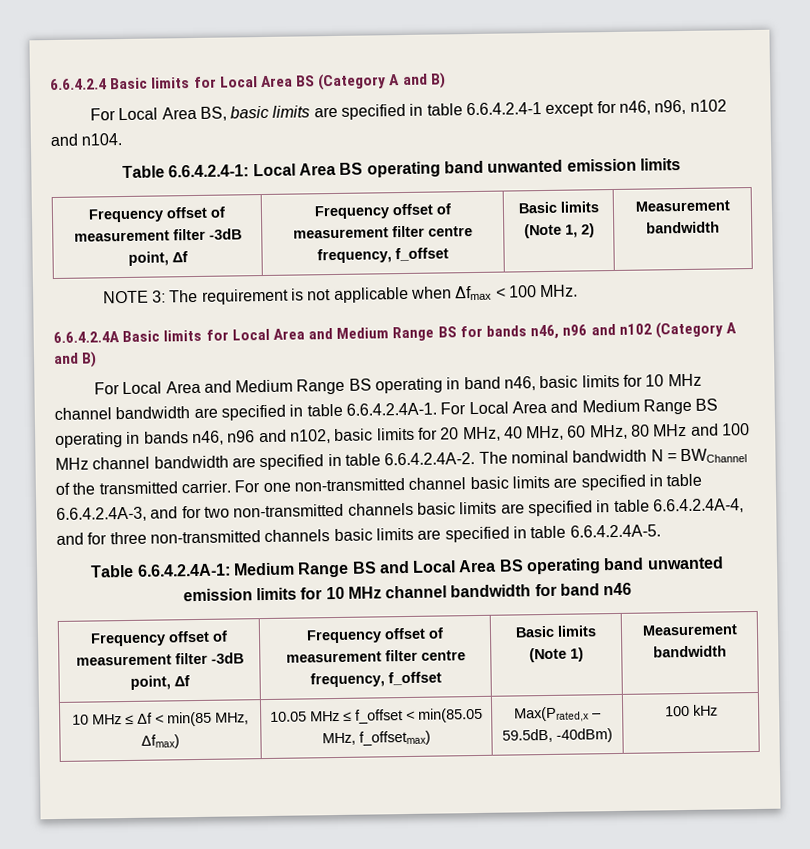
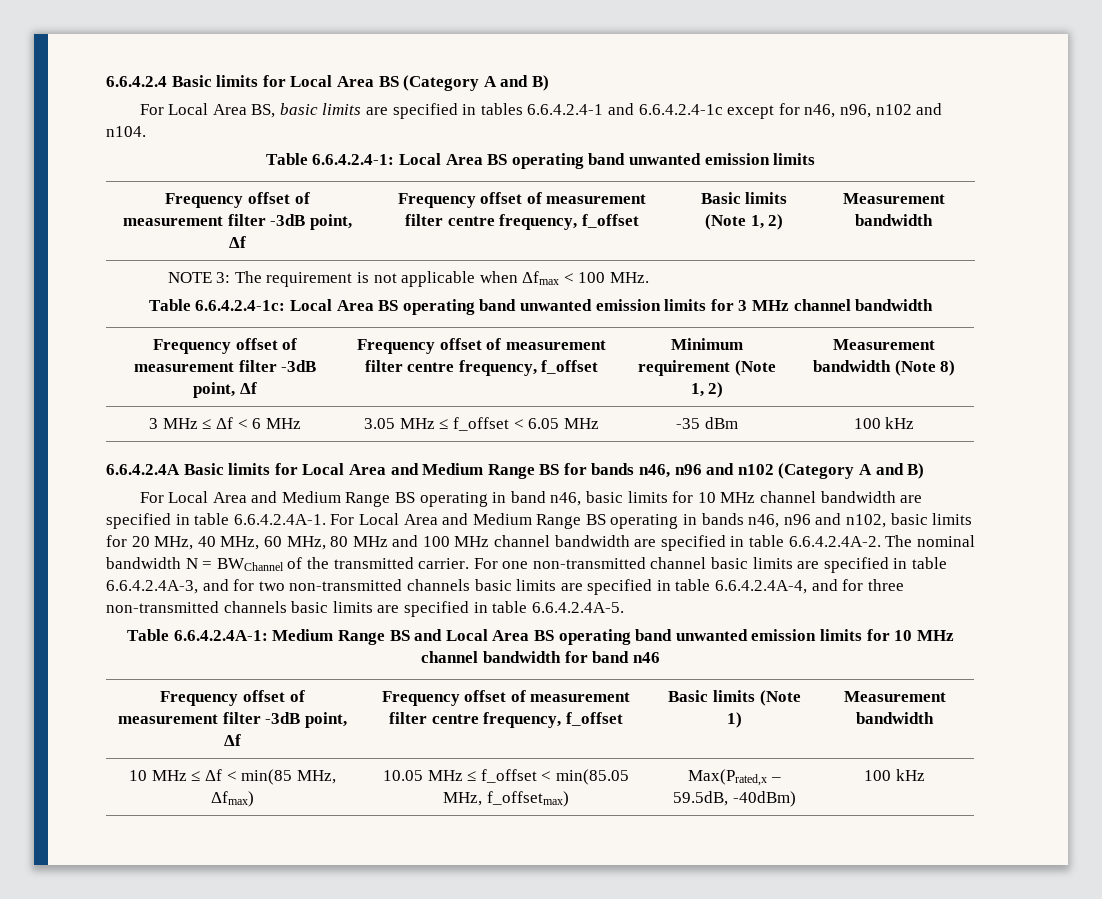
[426,102,543,116] table 6.6.4.2.4-1 -> [480,103,723,115] tables 6.6.4.2.4-1 and 6.6.4.2.4-1c
(579, 291) none -> [148,299,934,315] [152,338,298,354] [133,360,317,372] [193,382,257,398] [357,338,606,354] [364,360,599,376] [671,338,743,350] [638,360,776,376] [690,382,724,398] [833,339,935,350] [812,360,956,376] [149,417,301,429] [364,417,599,431] [676,417,738,429] [853,417,915,429] // Table 6.6.4.2.4-1c: Local Area BS operating band unwanted emission limits for 3 MHz channel bandwidth // Frequency offset of measurement filter -3dB point, Δf | Frequency offset of measurement filter centre frequency, f_offset | Minimum requirement (Note 1, 2) | Measurement bandwidth (Note 8) // 3 MHz ≤ Δf < 6 MHz | 3.05 MHz ≤ f_offset < 6.05 MHz | -35 dBm | 100 kHz

